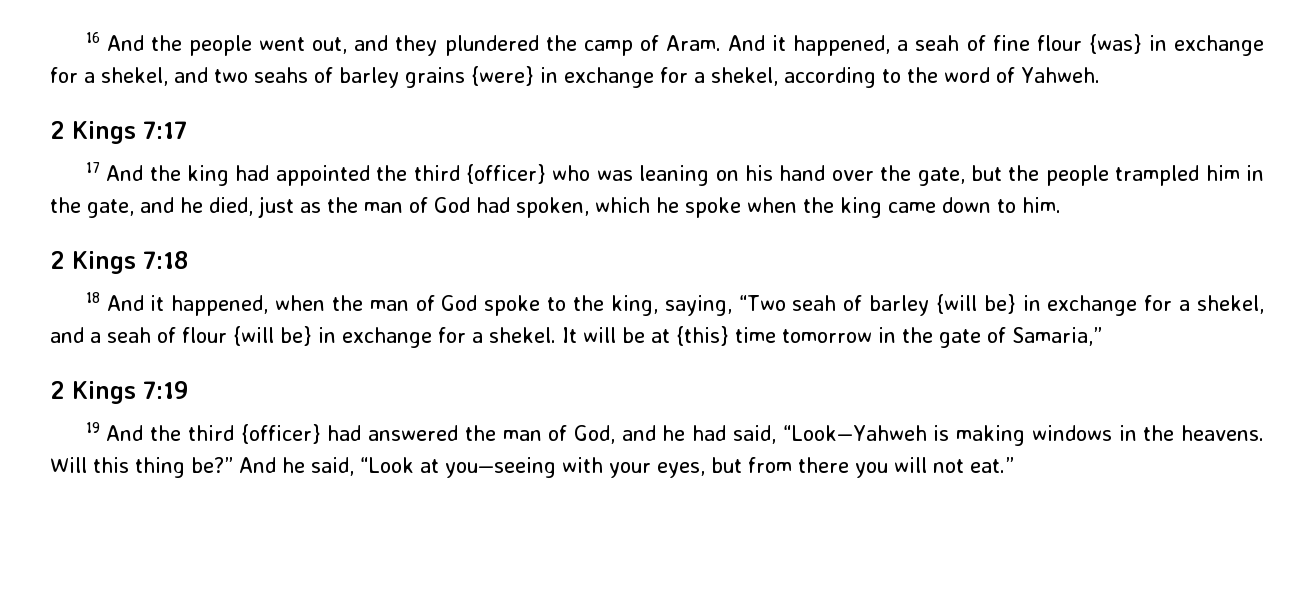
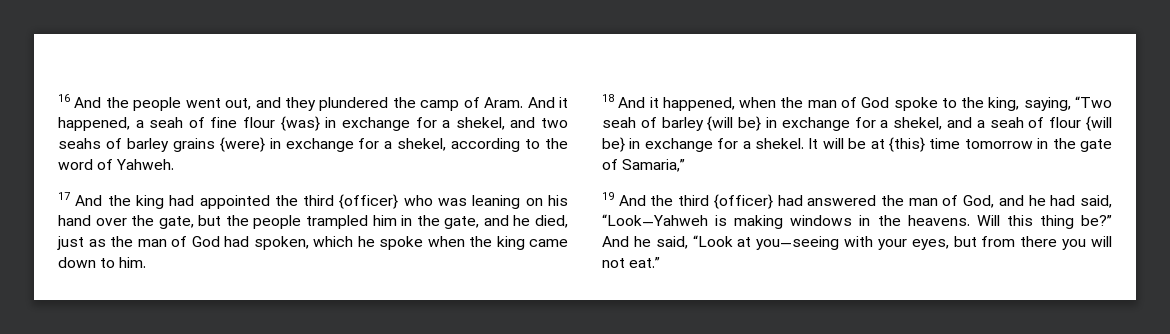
[50,121,187,144] // 2 Kings 7:17 -> (175, 164) none
[50,251,188,274] // 2 Kings 7:18 -> (147, 262) none
[50,381,188,404] // 2 Kings 7:19 -> (686, 165) none

